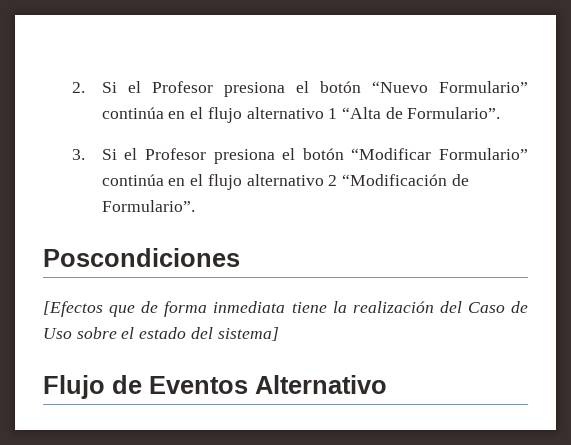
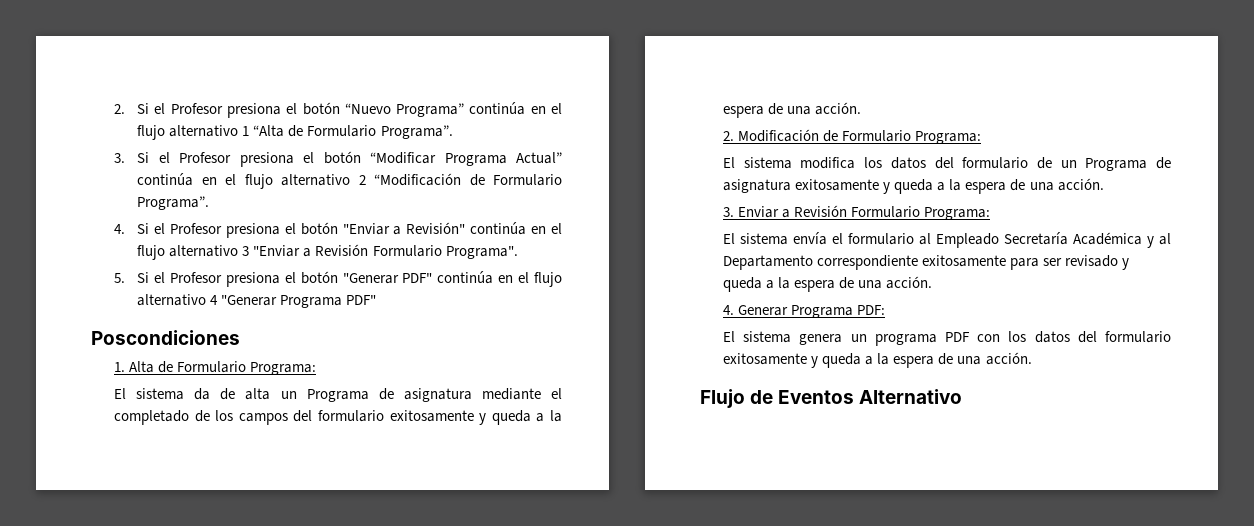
[438,81,528,93] Formulario” -> [396,103,465,117] Programa”
[407,107,501,119] Formulario”. -> [307,125,453,139] Formulario Programa”.
[438,148,528,160] Formulario” -> [444,152,562,166] Programa Actual”
[101,200,195,212] [43,248,240,267] [43,301,529,317] [43,327,279,341] Formulario”. // Poscondiciones // [Efectos que de forma inmediata tiene la realización del Caso de Uso sobre el estado del sistema] -> [492,174,562,186] [137,196,210,210] [114,222,562,238] [137,244,518,260] [114,271,562,287] [137,294,377,308] [91,330,240,345] [114,361,317,375] [114,388,563,402] [114,410,563,425] [723,102,862,118] [723,129,982,144] [723,157,1171,171] [723,178,1104,194] [723,205,991,220] [723,232,1171,248] [723,255,1130,270] [723,276,933,292] [723,305,886,318] [723,331,1171,346] [723,352,1032,368] Formulario Programa”. // 4. Si el Profesor presiona el botón "Enviar a Revisión" continúa en el flujo alternativo 3 "Enviar a Revisión Formulario Programa". // 5. Si el Profesor presiona el botón "Generar PDF" continúa en el flujo alternativo 4 "Generar Programa PDF" // Poscondiciones // 1. Alta de Formulario Programa: // El sistema da de alta un Programa de asignatura mediante el completado de los campos del formulario exitosamente y queda a la espera de una acción. // 2. Modificación de Formulario Programa: // El sistema modifica los datos del formulario de un Programa de asignatura exitosamente y queda a la espera de una acción. // 3. Enviar a Revisión Formulario Programa: // El sistema envía el formulario al Empleado Secretaría Académica y al Departamento correspondiente exitosamente para ser revisado y queda a la espera de una acción. // 4. Generar Programa PDF: // El sistema genera un programa PDF con los datos del formulario exitosamente y queda a la espera de una acción.

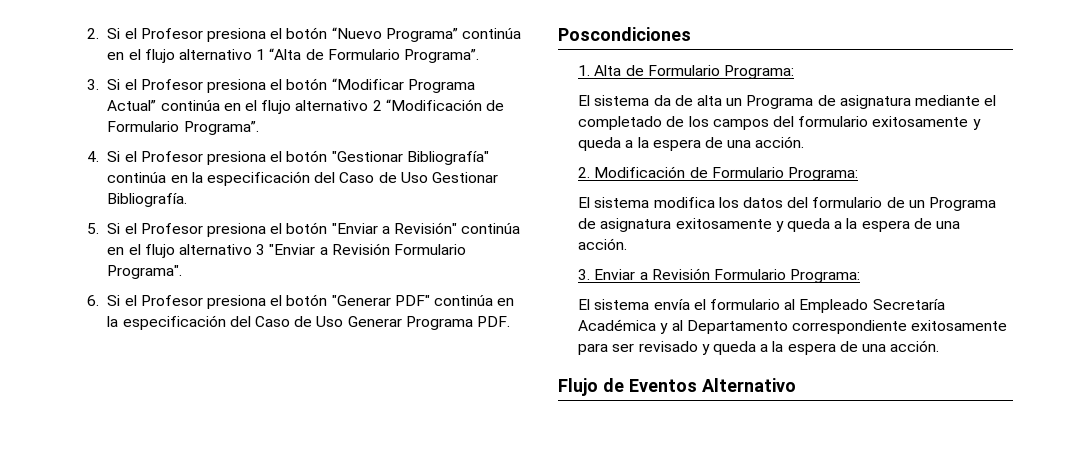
(338, 228) none -> [331,151,489,165] [107,171,498,186] [107,193,188,207] [87,222,328,237] "Gestionar Bibliografía" continúa en la especificación del Caso de Uso Gestionar Bibliografía. // 5. Si el Profesor presiona el botón
[114,273,126,283] 5. -> [87,295,100,306] 6.
[518,272,562,287] [137,294,377,308] el flujo alternativo 4 "Generar Programa PDF" -> [107,315,510,330] la especificación del Caso de Uso Generar Programa PDF.
[723,305,886,318] [723,331,1171,346] [723,352,1032,368] // 4. Generar Programa PDF: // El sistema genera un programa PDF con los datos del formulario exitosamente y queda a la espera de una acción. -> (940, 346) none

